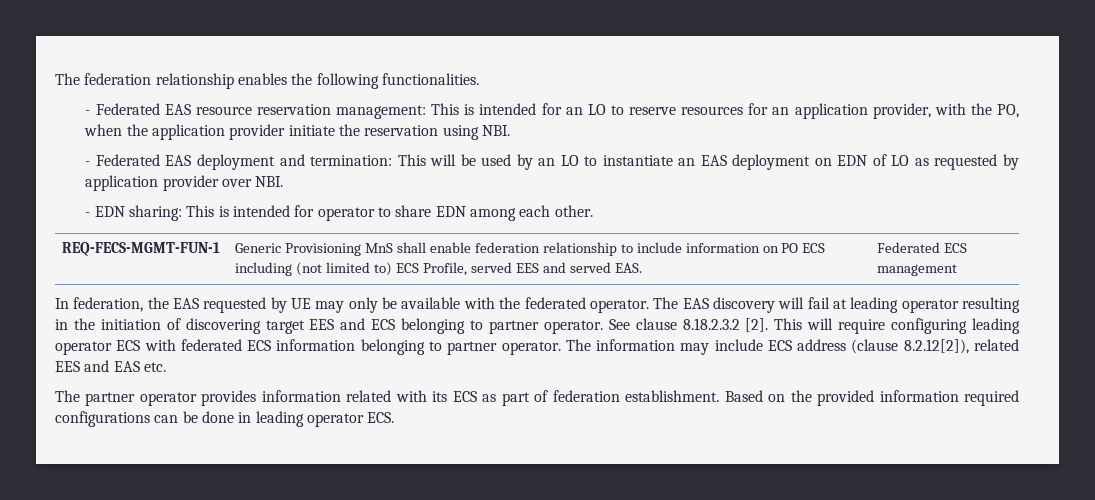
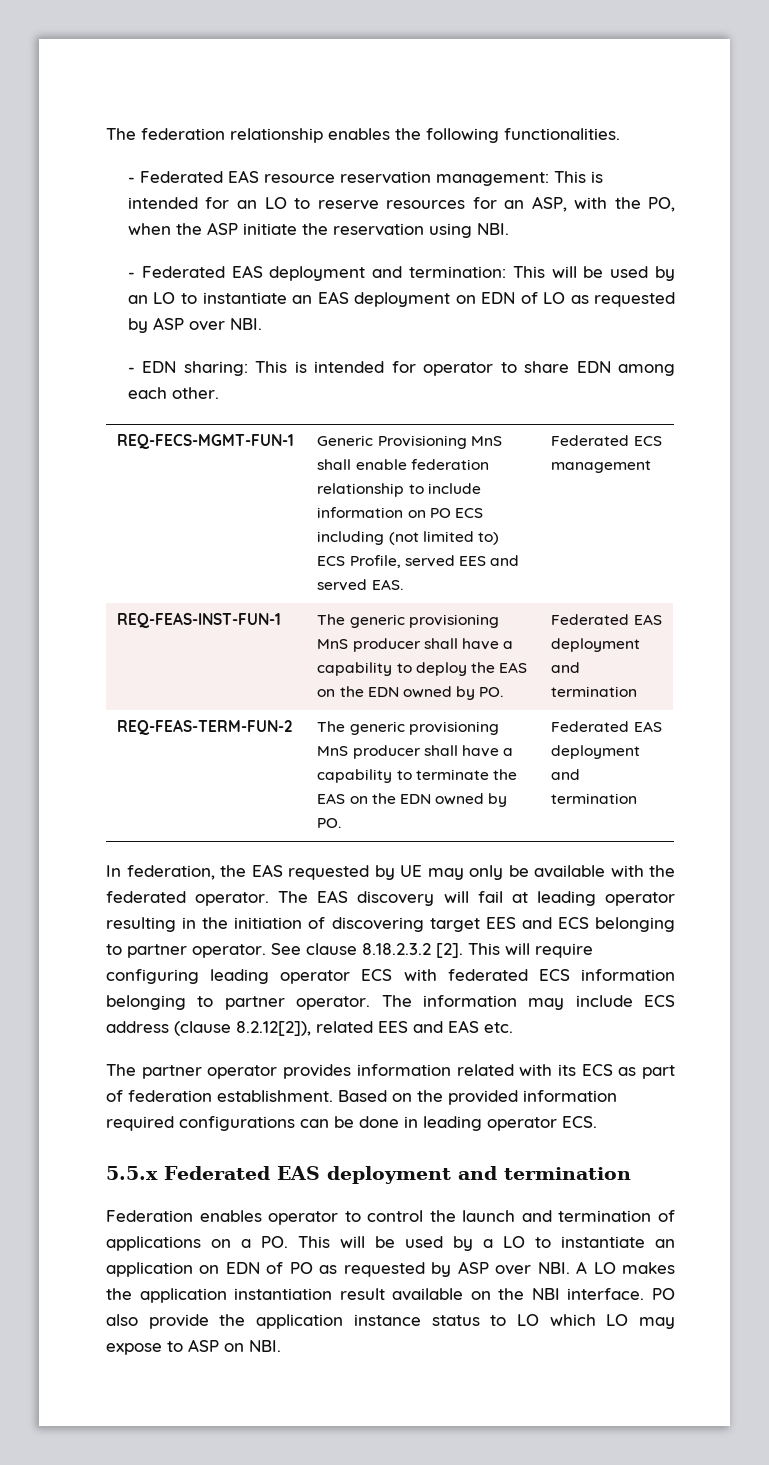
[794,103,931,119] application provider, -> [531,196,567,212] ASP,
[152,124,286,140] application provider -> [206,222,238,235] ASP
[85,175,219,191] application provider -> [152,317,184,330] ASP
(958, 270) none -> [117,612,282,628] [317,614,499,628] [317,638,514,652] [317,662,528,676] [317,686,504,700] [551,614,662,625] [551,638,641,652] [551,662,581,673] [551,686,638,697] [117,719,293,735] [317,721,499,735] [317,745,514,759] [317,769,518,783] [317,793,508,807] [317,818,342,828] [551,721,662,732] [551,745,641,759] [551,769,581,780] [551,793,638,804] // REQ-FEAS-INST-FUN-1 | The generic provisioning MnS producer shall have a capability to deploy the EAS on the EDN owned by PO. | Federated EAS deployment and termination // REQ-FEAS-TERM-FUN-2 | The generic provisioning MnS producer shall have a capability to terminate the EAS on the EDN owned by PO. | Federated EAS deployment and termination
(395, 417) none -> [106,1166,631,1184] [106,1210,675,1225] [106,1236,675,1251] [106,1261,675,1277] [106,1288,675,1303] [106,1314,675,1329] [106,1339,281,1355] // 5.5.x Federated EAS deployment and termination // Federation enables operator to control the launch and termination of applications on a PO. This will be used by a LO to instantiate an application on EDN of PO as requested by ASP over NBI. A LO makes the application instantiation result available on the NBI interface. PO also provide the application instance status to LO which LO may expose to ASP on NBI.

